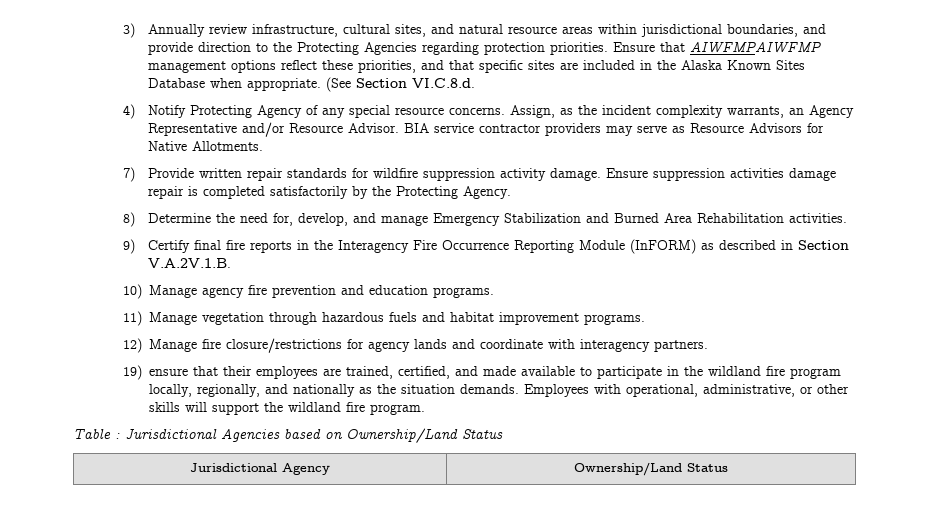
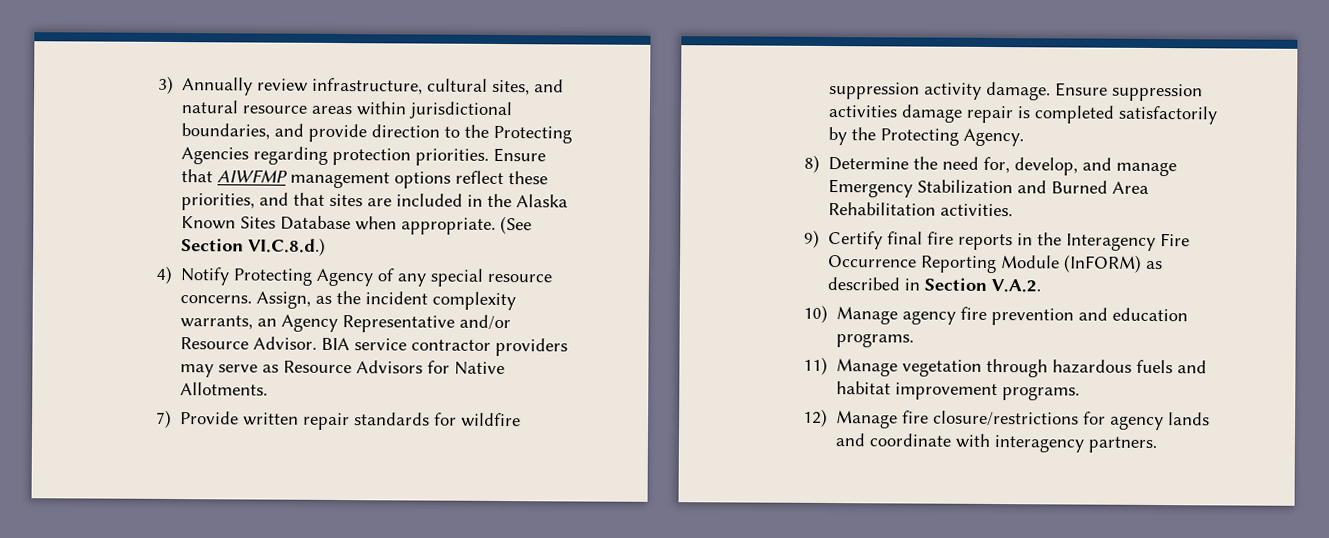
[689,41,821,53] AIWFMPAIWFMP -> [216,169,288,183] AIWFMP
[478,60,523,73] specific -> (325, 199) none
[411,78,475,88] VI.C.8.d. -> [247,237,326,256] VI.C.8.d.)
[147,258,231,268] V.A.2V.1.B. -> [990,278,1041,293] V.A.2.
[122,365,841,380] [148,384,849,397] [148,402,425,415] [73,428,503,443] [190,463,330,475] [574,462,728,476] // 19) ensure that their employees are trained, certified, and made available to participate in the wildland fire program locally, regionally, and nationally as the situation demands. Employees with operational, administrative, or other skills will support the wildland fire program. // Table : Jurisdictional Agencies based on Ownership/Land Status // Jurisdictional Agency | Ownership/Land Status -> (1157, 445) none

